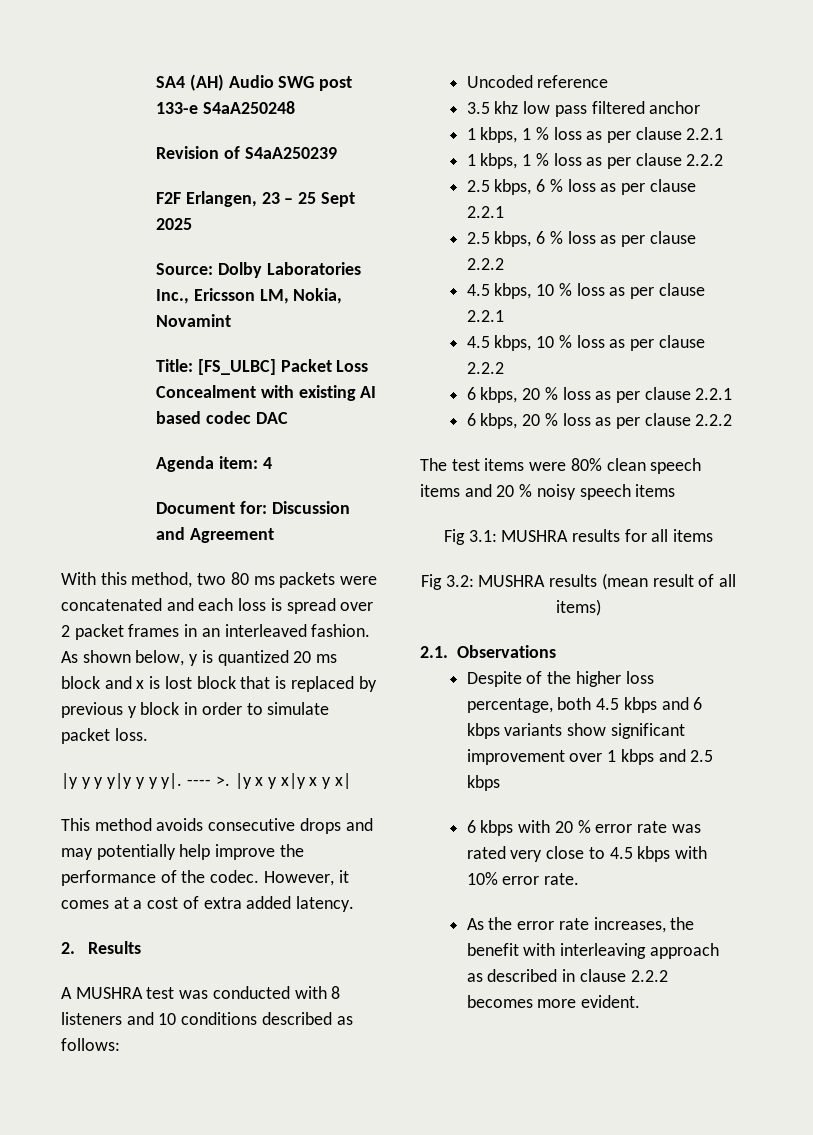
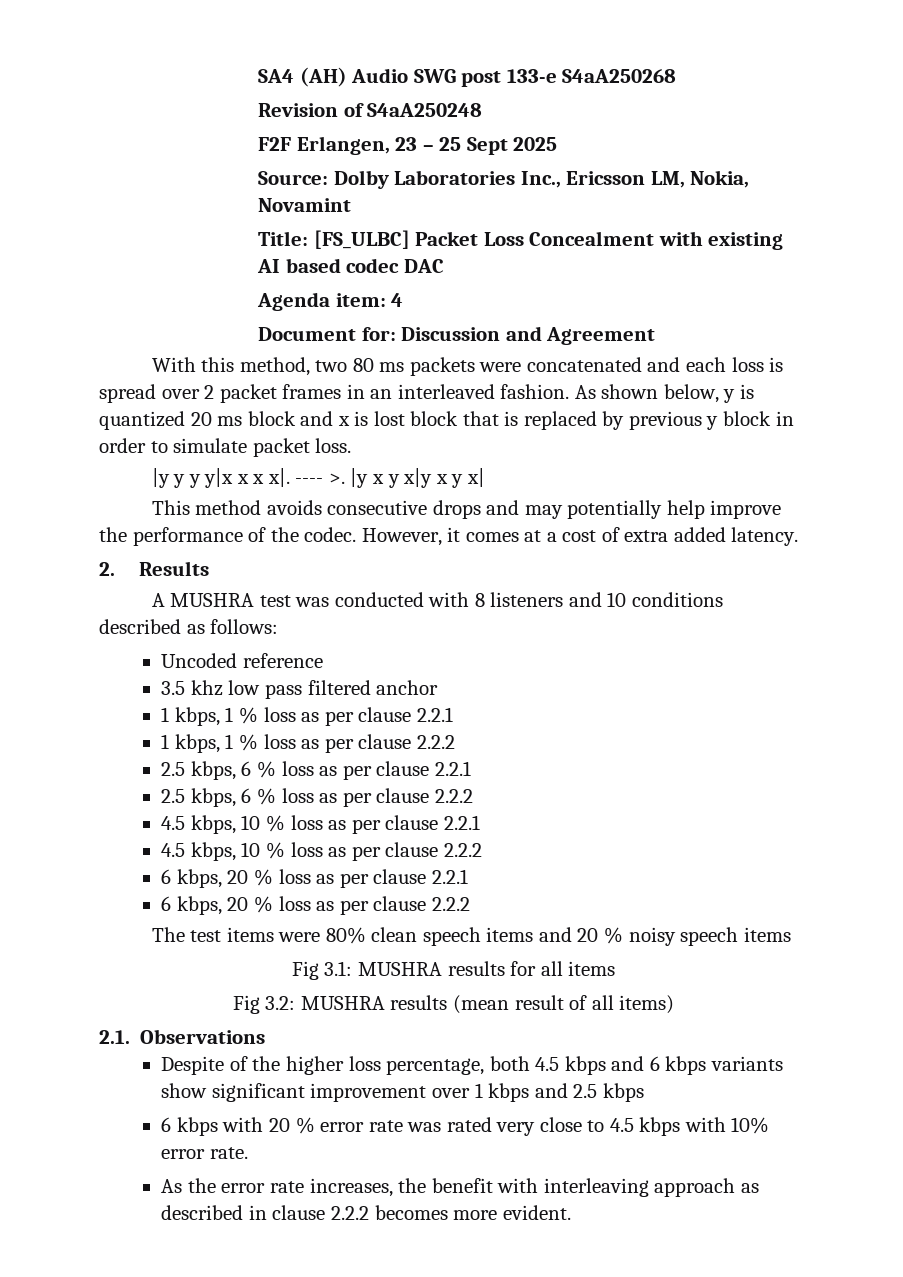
[202,101,295,114] S4aA250248 -> [562,69,677,83] S4aA250268
[244,147,337,159] S4aA250239 -> [367,103,483,117] S4aA250248
[107,773,183,789] y|y y y y|. -> [204,468,290,488] y|x x x x|.

